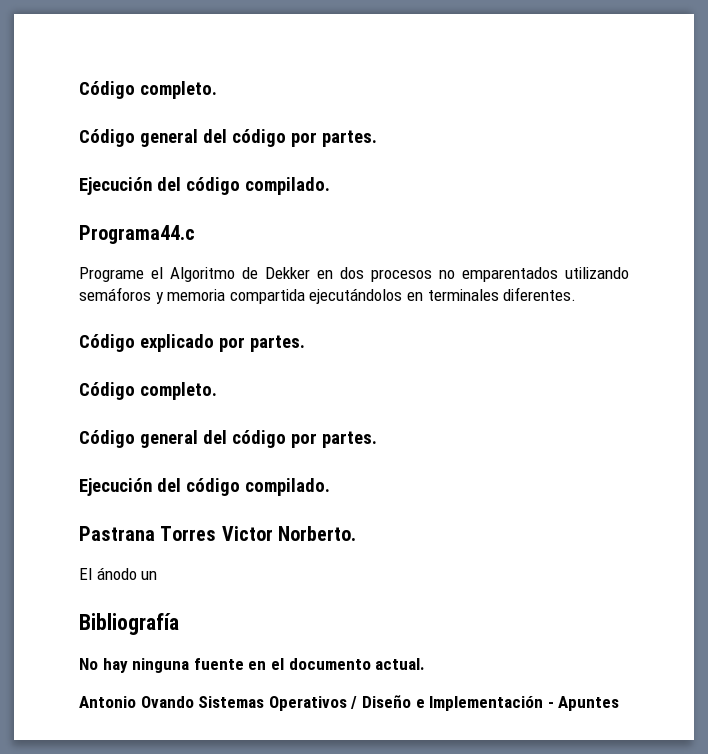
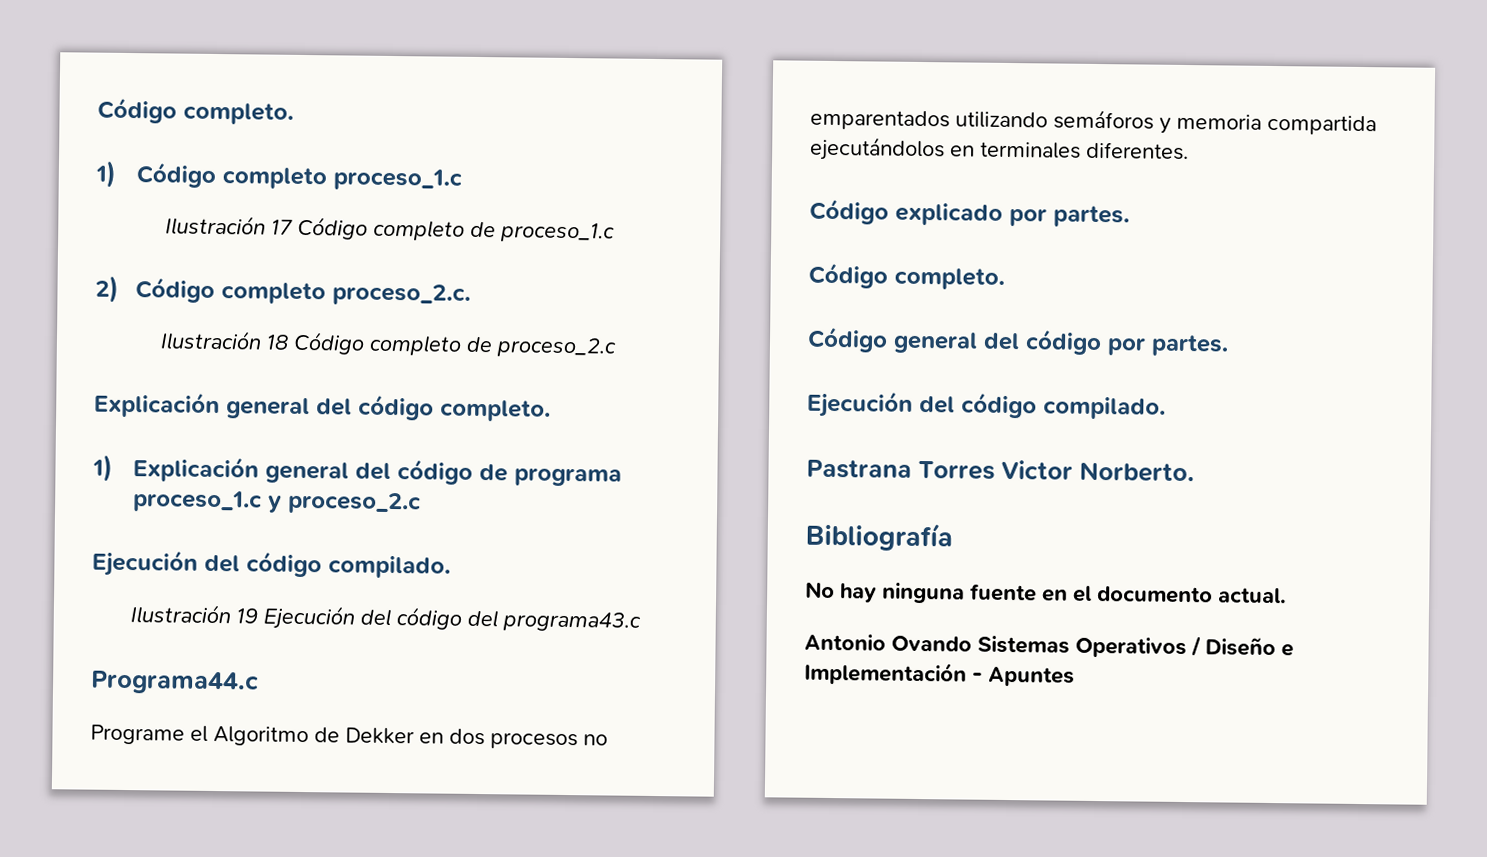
[79,81,217,99] [79,129,377,147] [79,177,330,195] Código completo. // Código general del código por partes. // Ejecución del código compilado. -> [97,97,294,125] [95,160,463,191] [165,215,615,243] [95,275,471,306] [160,330,617,358] [94,391,551,422] [92,454,622,487] [132,490,422,515] [92,549,451,579] [129,604,641,632] Código completo. // 1) Código completo proceso_1.c // Ilustración 17 Código completo de proceso_1.c // 2) Código completo proceso_2.c. // Ilustración 18 Código completo de proceso_2.c // Explicación general del código completo. // 1) Explicación general del código de programa proceso_1.c y proceso_2.c // Ejecución del código compilado. // Ilustración 19 Ejecución del código del programa43.c
[79,567,158,580] // El ánodo un -> (1195, 472) none

